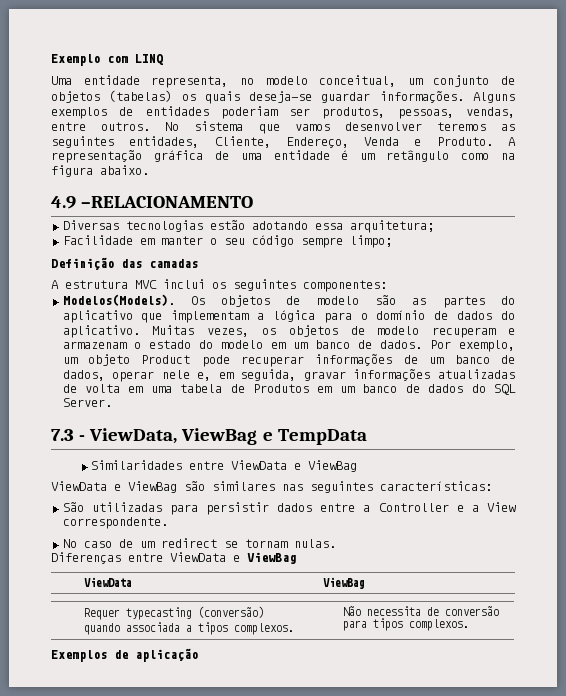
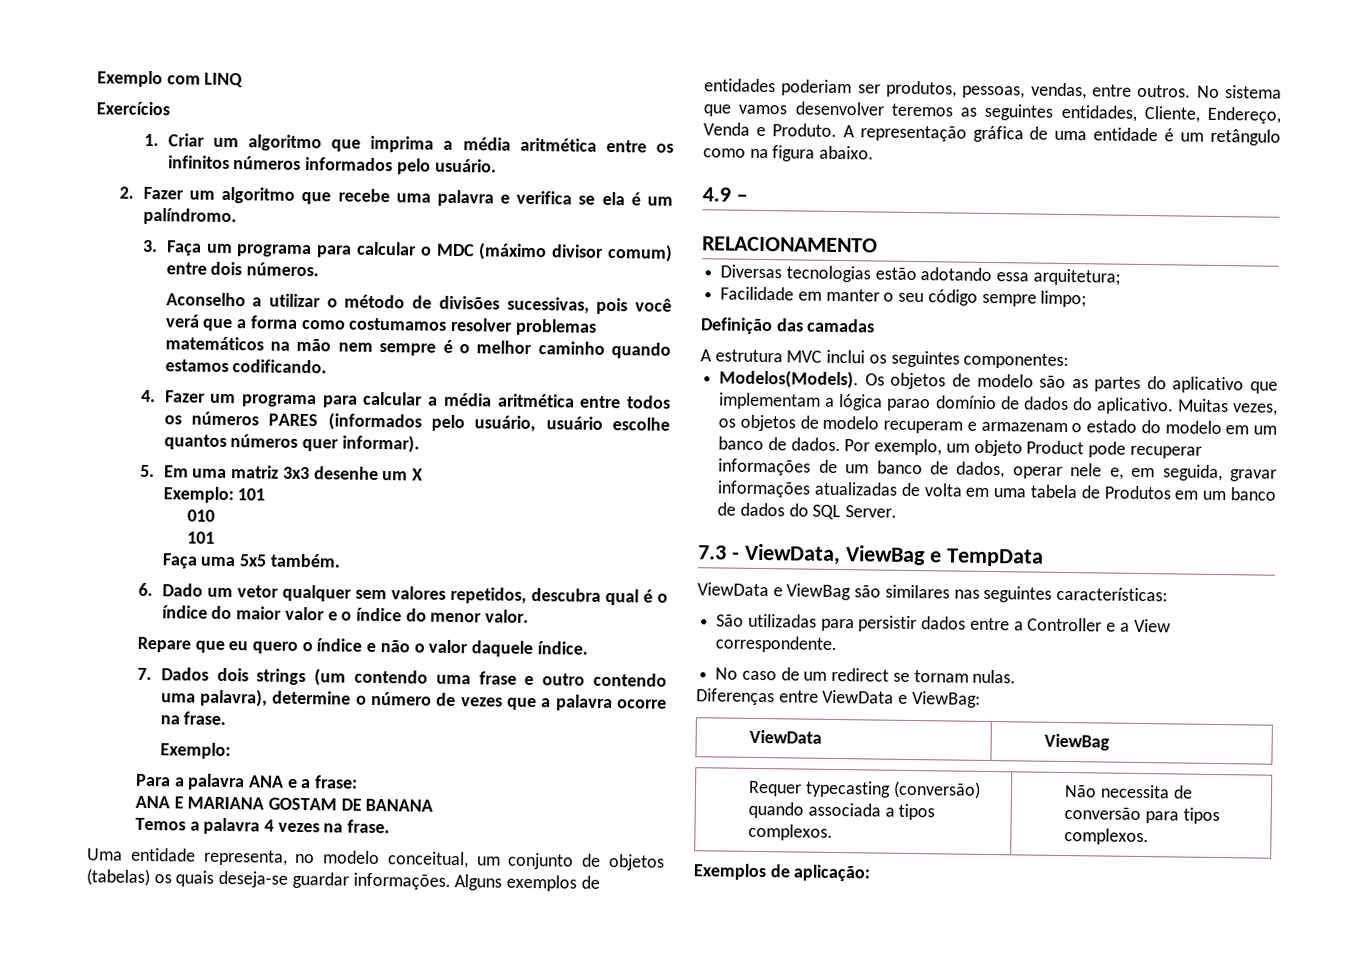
(163, 59) none -> [96,101,170,116] [143,133,675,153] [167,155,497,175] [118,186,673,207] [142,207,237,226] [141,239,673,262] [165,261,320,277] [165,292,673,315] [165,314,597,336] [164,336,671,359] [164,359,328,374] [140,389,672,409] [163,411,670,433] [163,434,420,453] [139,464,424,481] [162,486,266,504] [186,509,215,522] [186,531,215,544] [161,553,341,569] [137,582,668,606] [161,605,530,623] [136,636,588,658] [136,667,667,687] [160,688,668,712] [159,711,227,726] [159,742,231,760] [135,773,359,791] [134,795,434,812] [134,817,391,835] // Exercícios // 1. Criar um algoritmo que imprima a média aritmética entre os infinitos números informados pelo usuário. // 2. Fazer um algoritmo que recebe uma palavra e verifica se ela é um palíndromo. // 3. Faça um programa para calcular o MDC (máximo divisor comum) entre dois números. // Aconselho a utilizar o método de divisões sucessivas, pois você verá que a forma como costumamos resolver problemas matemáticos na mão nem sempre é o melhor caminho quando estamos codificando. // 4. Fazer um programa para calcular a média aritmética entre todos os números PARES (informados pelo usuário, usuário escolhe quantos números quer informar). // 5. Em uma matriz 3x3 desenhe um X // Exemplo: 101 // 010 // 101 // Faça uma 5x5 também. // 6. Dado um vetor qualquer sem valores repetidos, descubra qual é o índice do maior valor e o índice do menor valor. // Repare que eu quero o índice e não o valor daquele índice. // 7. Dados dois strings (um contendo uma frase e outro contendo uma palavra), determine o número de vezes que a palavra ocorre na frase. // Exemplo: // Para a palavra ANA e a frase: // ANA E MARIANA GOSTAM DE BANANA // Temos a palavra 4 vezes na frase.
[81,196,254,208] –RELACIONAMENTO -> [735,193,748,202] [702,236,878,253] – // RELACIONAMENTO
[323,312,368,323] para o -> [886,398,932,412] parao
[91,460,358,472] // Similaridades entre ViewData e ViewBag -> (1044, 557) none
[247,552,296,564] ViewBag -> [911,690,981,708] ViewBag:
[135,648,198,662] aplicação -> [793,864,872,882] aplicação:

